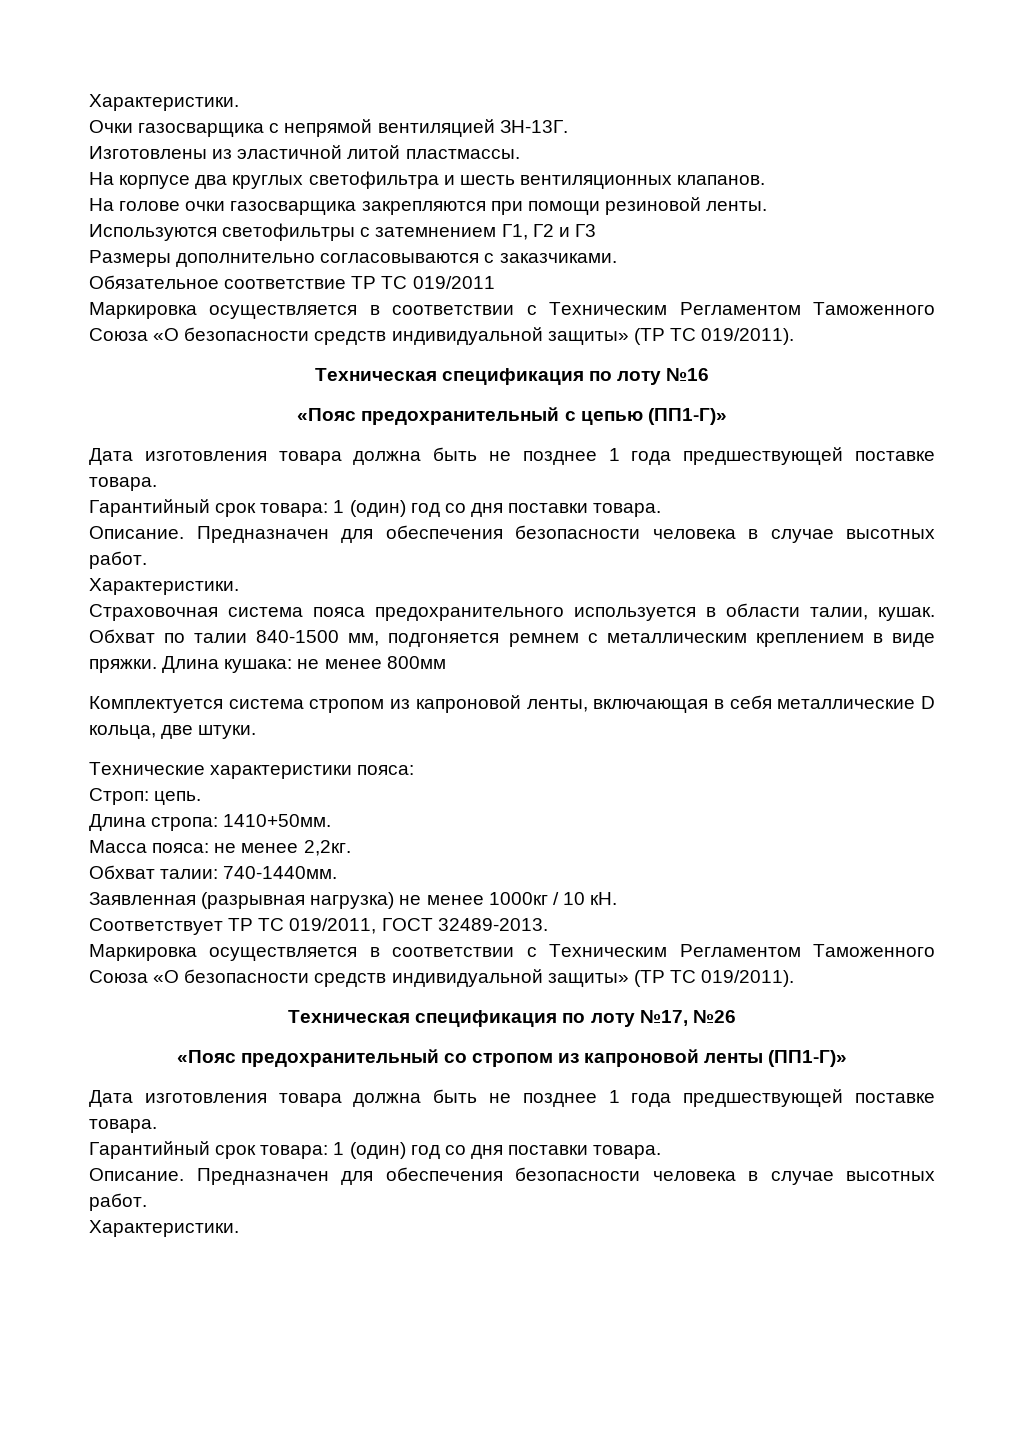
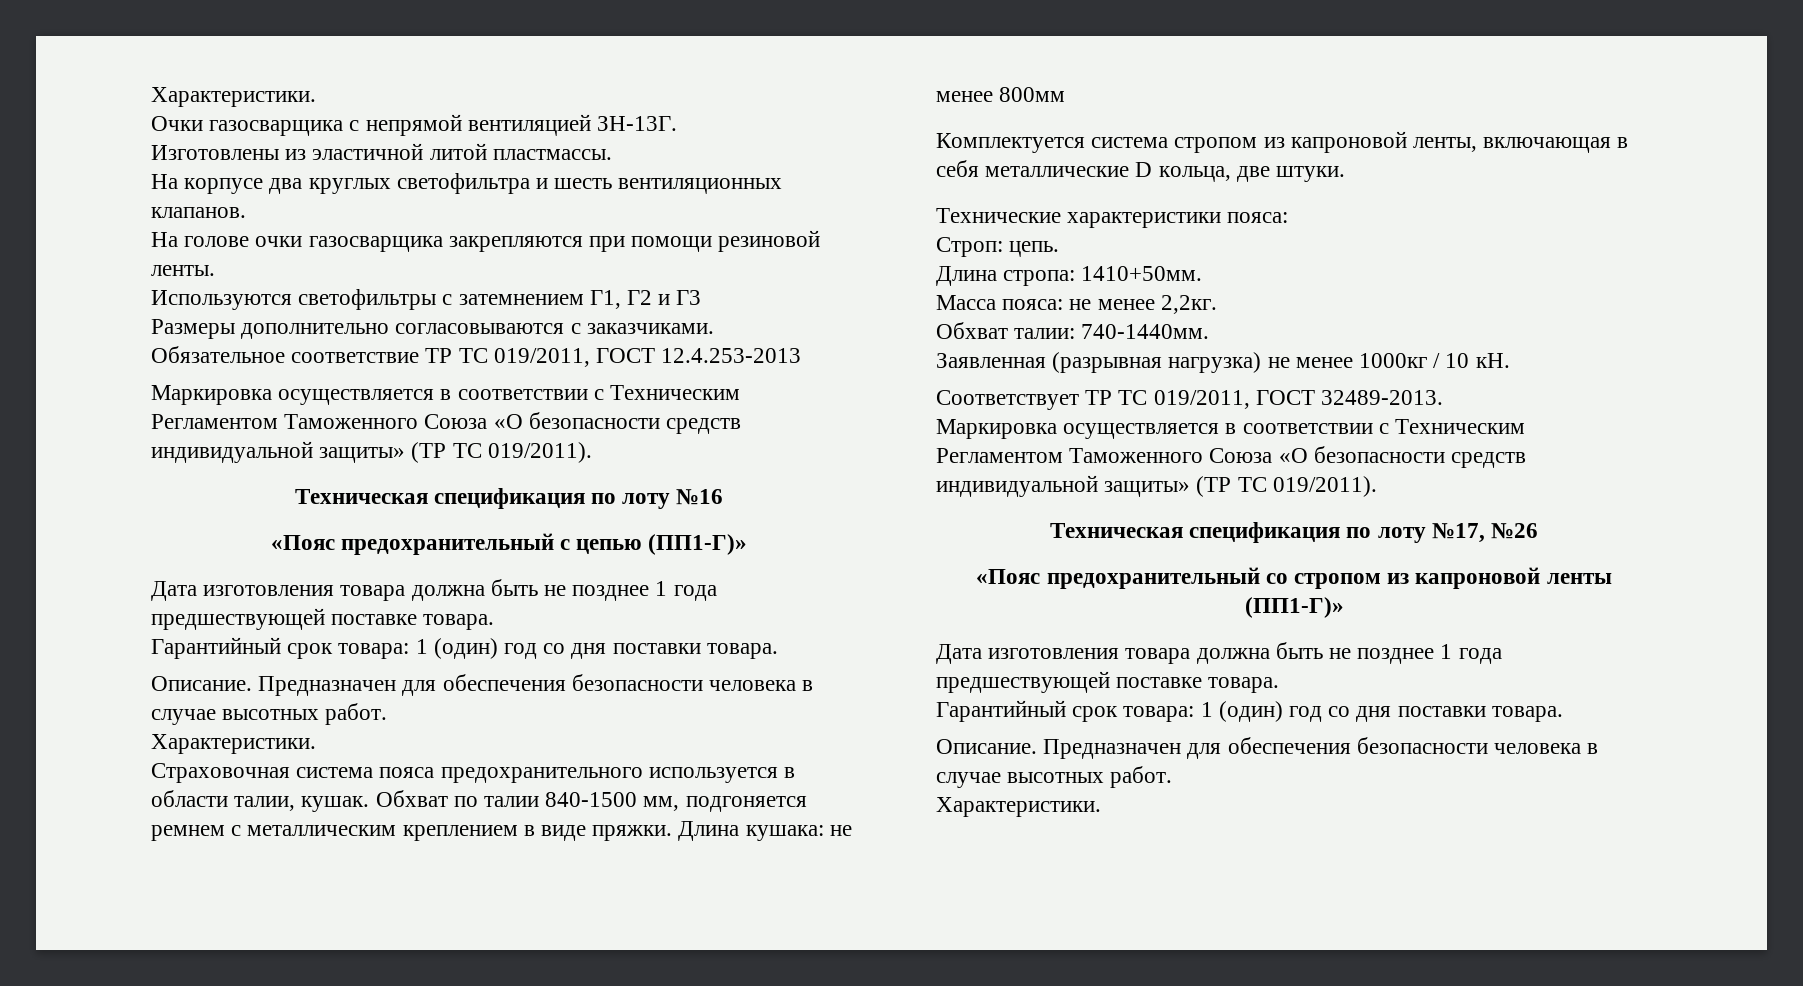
[412,276,495,289] 019/2011 -> [493,348,802,367] 019/2011, ГОСТ 12.4.253-2013

